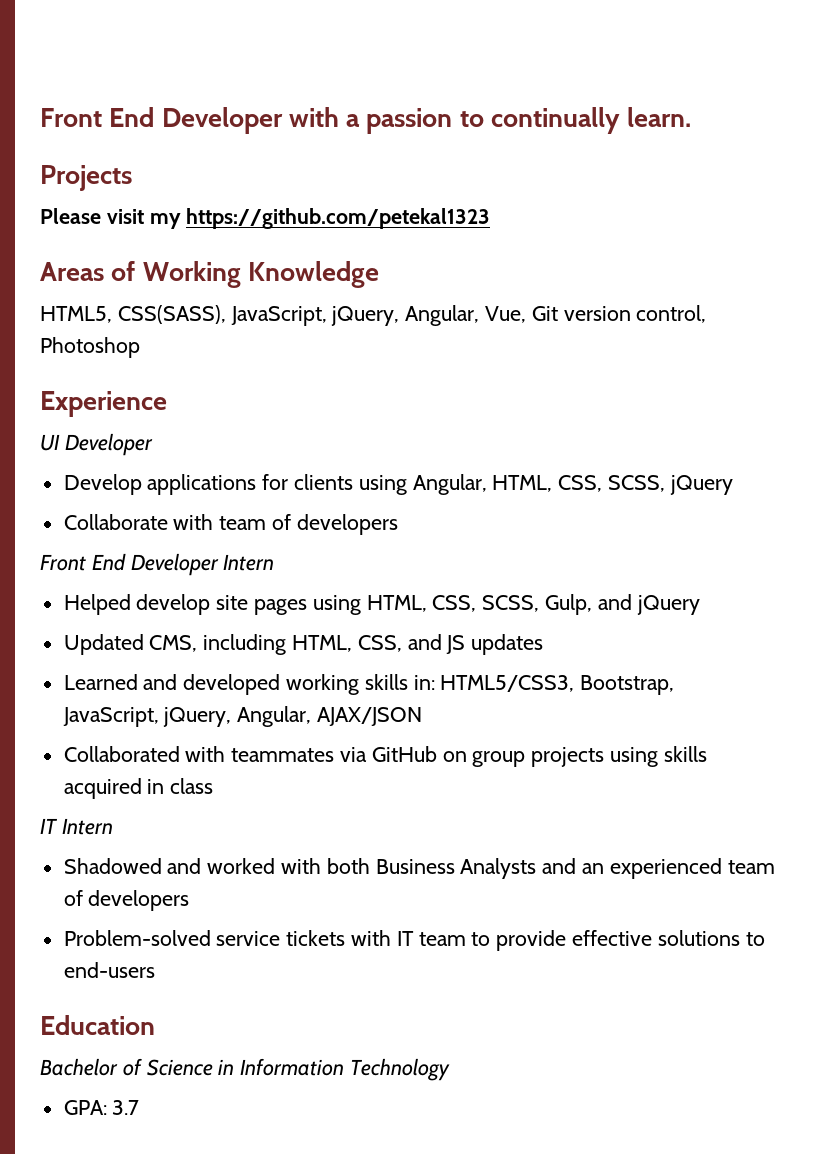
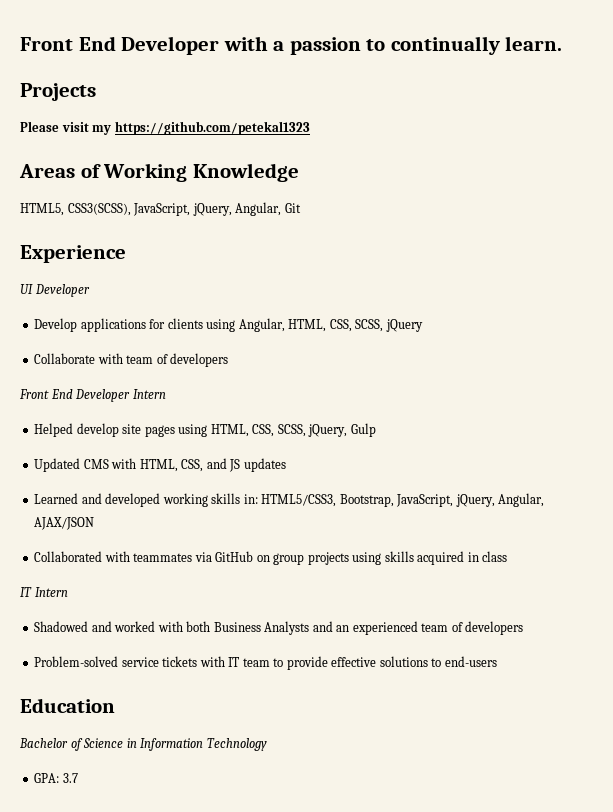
[117,305,526,326] CSS(SASS), JavaScript, jQuery, Angular, Vue, -> [67,202,282,216] CSS3(SCSS), JavaScript, jQuery, Angular,
[563,305,707,323] [40,337,140,358] version control, Photoshop -> (301, 208) none
[545,594,700,615] Gulp, and jQuery -> [308,423,376,437] jQuery, Gulp
[149,634,287,655] CMS, including -> [83,458,137,469] CMS with

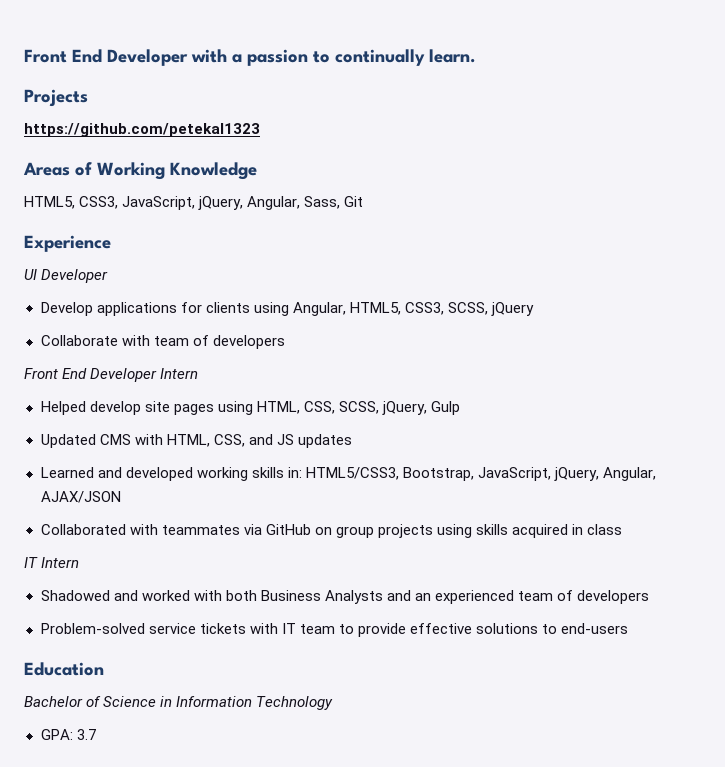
[20,121,112,135] Please visit my -> (88, 98) none
[67,202,282,216] CSS3(SCSS), JavaScript, jQuery, Angular, -> [79,196,341,210] CSS3, JavaScript, jQuery, Angular, Sass,
[288,319,352,332] HTML, CSS, -> [349,302,444,315] HTML5, CSS3,

